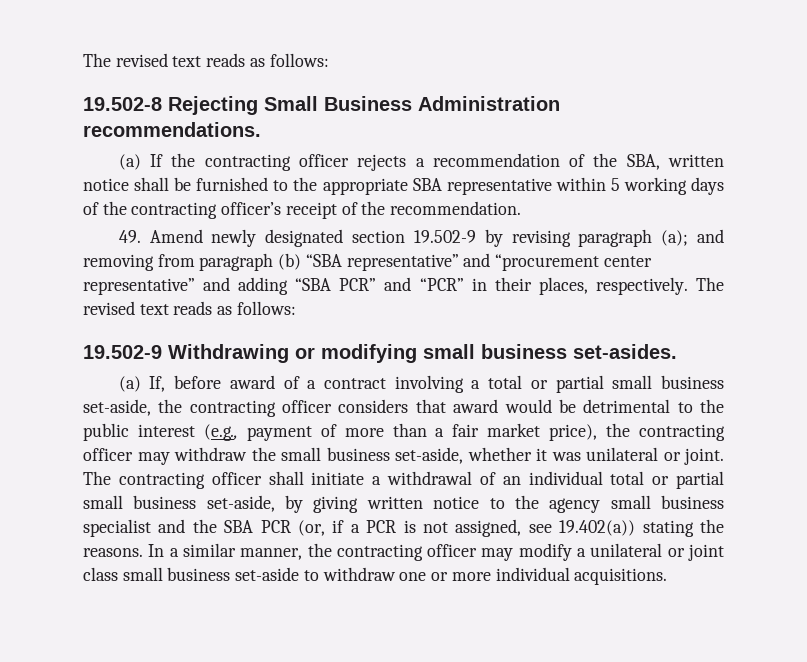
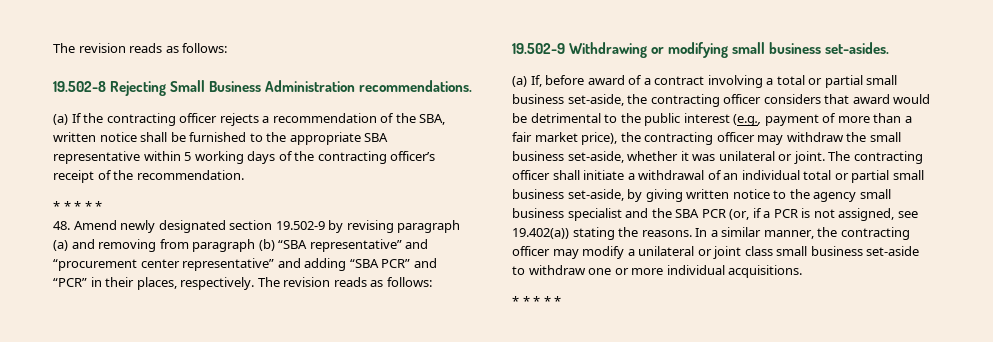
[83,53,202,67] The revised text -> [53,43,126,53] The revision
[118,230,141,243] 49. -> [53,201,103,211] [53,221,70,230] * * * * * // 48.
[661,230,689,246] (a); -> [53,240,68,251] (a)
[83,301,169,315] revised text -> [283,277,331,287] revision
(668, 576) none -> [512,296,562,306] // * * * * *

